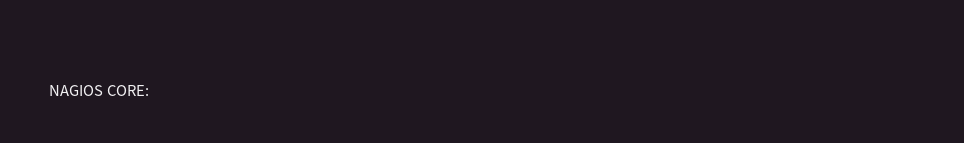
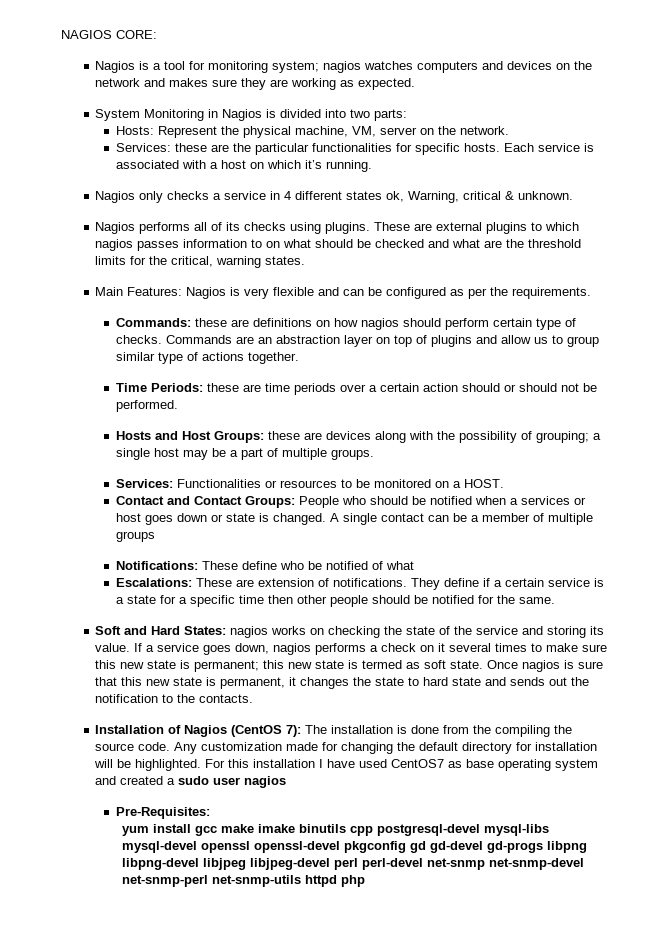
(150, 90) none -> [95,61,593,73] [95,78,416,90] [95,109,408,121] [115,126,509,138] [115,143,594,155] [115,160,372,172] [95,191,574,203] [95,222,580,234] [95,239,582,251] [95,256,306,268] [95,287,592,299] [115,318,576,330] [115,335,599,347] [115,352,299,364] [115,383,597,395] [115,400,178,412] [115,431,601,443] [115,448,374,460] [115,479,504,488] [115,496,586,508] [115,513,593,525] [115,531,155,542] [115,561,414,570] [115,578,604,590] [115,595,555,607] [95,626,605,638] [95,643,608,655] [95,660,604,672] [95,677,590,689] [95,694,254,703] [95,725,573,737] [95,742,598,754] [94,759,599,771] [95,776,287,788] [115,807,210,819] [121,824,549,836] [121,841,587,853] [121,858,584,870] [121,875,365,887] // Nagios is a tool for monitoring system; nagios watches computers and devices on the network and makes sure they are working as expected. // System Monitoring in Nagios is divided into two parts: // Hosts: Represent the physical machine, VM, server on the network. // Services: these are the particular functionalities for specific hosts. Each service is associated with a host on which it’s running. // Nagios only checks a service in 4 different states ok, Warning, critical & unknown. // Nagios performs all of its checks using plugins. These are external plugins to which nagios passes information to on what should be checked and what are the threshold limits for the critical, warning states. // Main Features: Nagios is very flexible and can be configured as per the requirements. // Commands: these are definitions on how nagios should perform certain type of checks. Commands are an abstraction layer on top of plugins and allow us to group similar type of actions together. // Time Periods: these are time periods over a certain action should or should not be performed. // Hosts and Host Groups: these are devices along with the possibility of grouping; a single host may be a part of multiple groups. // Services: Functionalities or resources to be monitored on a HOST. // Contact and Contact Groups: People who should be notified when a services or host goes down or state is changed. A single contact can be a member of multiple groups // Notifications: These define who be notified of what // Escalations: These are extension of notifications. They define if a certain service is a state for a specific time then other people should be notified for the same. // Soft and Hard States: nagios works on checking the state of the service and storing its value. If a service goes down, nagios performs a check on it several times to make sure this new state is permanent; this new state is termed as soft state. Once nagios is sure that this new state is permanent, it changes the state to hard state and sends out the notification to the contacts. // Installation of Nagios (CentOS 7): The installation is done from the compiling the source code. Any customization made for changing the default directory for installation will be highlighted. For this installation I have used CentOS7 as base operating system and created a sudo user nagios // Pre-Requisites: // yum install gcc make imake binutils cpp postgresql-devel mysql-libs mysql-devel openssl openssl-devel pkgconfig gd gd-devel gd-progs libpng libpng-devel libjpeg libjpeg-devel perl perl-devel net-snmp net-snmp-devel net-snmp-perl net-snmp-utils httpd php

